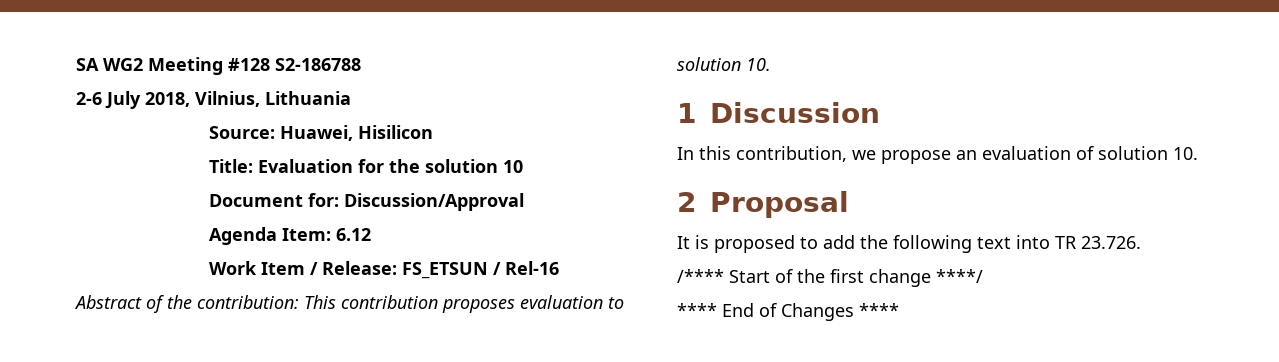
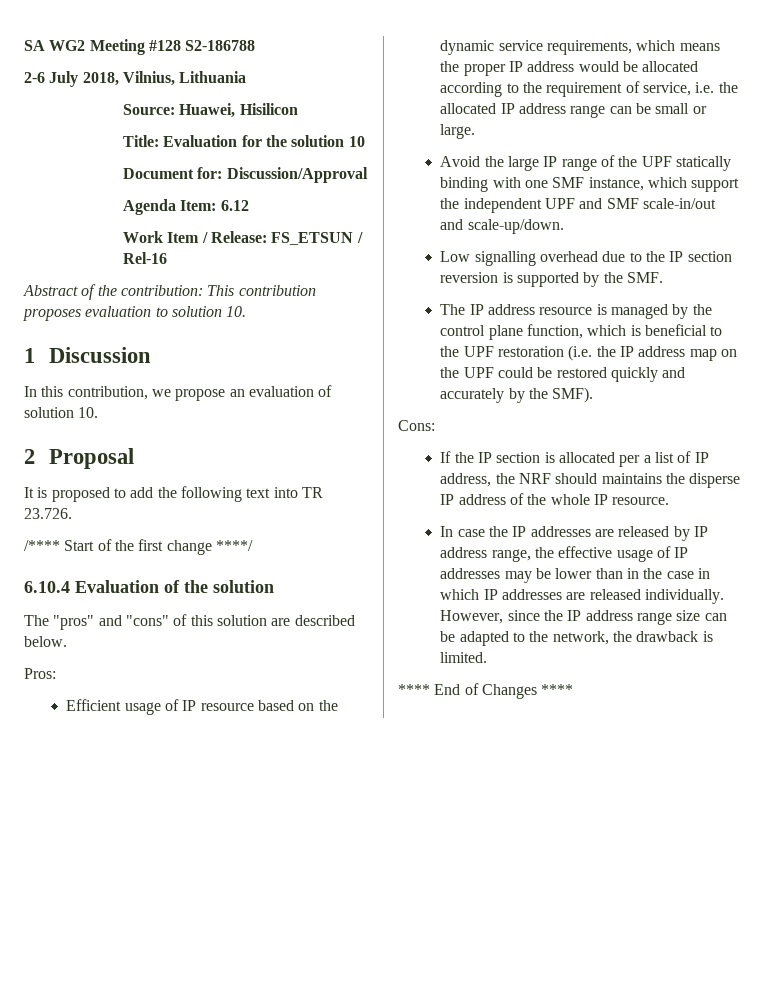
(983, 276) none -> [24,580,274,593] [24,614,355,630] [24,636,67,647] [24,668,56,679] [66,699,338,715] [440,40,720,55] [440,61,699,76] [440,81,738,97] [440,103,707,118] [440,124,476,139] [440,155,731,171] [440,177,740,192] [440,198,716,213] [440,219,564,234] [440,251,732,266] [440,272,663,287] [440,304,712,319] [440,324,723,340] [440,345,737,361] [440,367,686,382] [440,387,594,403] [398,420,435,431] [440,451,709,467] [440,473,741,488] [440,493,670,505] [440,526,708,541] [440,546,689,562] [440,568,710,583] [440,589,724,604] [440,610,727,625] [440,631,713,646] [440,652,488,663] // 6.10.4 Evaluation of the solution // The "pros" and "cons" of this solution are described below. // Pros: // Efficient usage of IP resource based on the dynamic service requirements, which means the proper IP address would be allocated according to the requirement of service, i.e. the allocated IP address range can be small or large. // Avoid the large IP range of the UPF statically binding with one SMF instance, which support the independent UPF and SMF scale-in/out and scale-up/down. // Low signalling overhead due to the IP section reversion is supported by the SMF. // The IP address resource is managed by the control plane function, which is beneficial to the UPF restoration (i.e. the IP address map on the UPF could be restored quickly and accurately by the SMF). // Cons: // If the IP section is allocated per a list of IP address, the NRF should maintains the disperse IP address of the whole IP resource. // In case the IP addresses are released by IP address range, the effective usage of IP addresses may be lower than in the case in which IP addresses are released individually. However, since the IP address range size can be adapted to the network, the drawback is limited.

